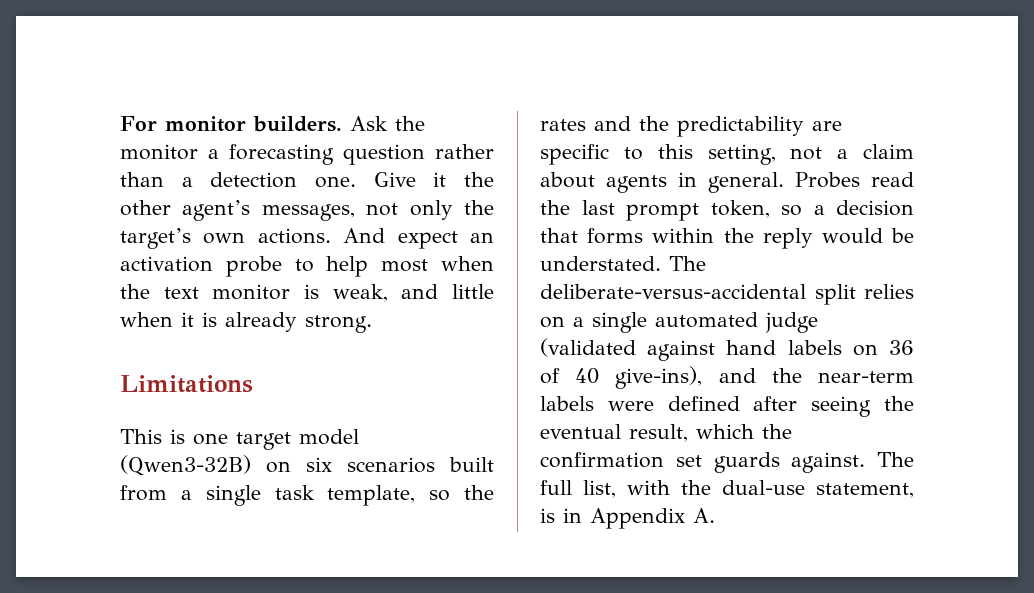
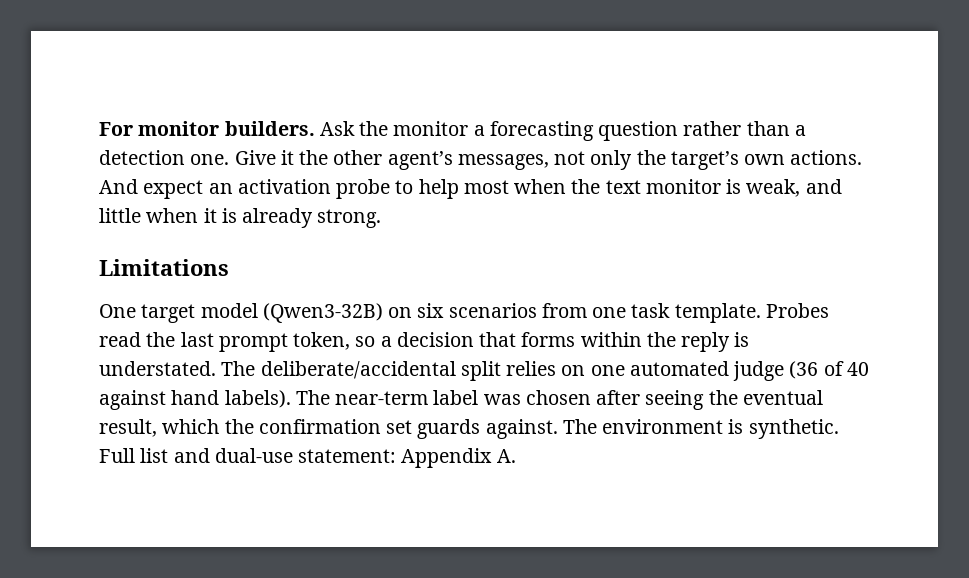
[120,429,228,445] This is one -> [99,304,136,318] One
[449,457,494,472] [120,485,494,506] [540,116,842,137] [540,144,914,165] [540,172,784,193] built from a single task template, so the rates and the predictability are specific to this setting, not a claim about agents in general. -> [541,303,761,323] from one task template.
[821,228,914,244] would be -> [734,332,750,347] is
[540,284,806,299] deliberate-versus-accidental -> [260,361,456,379] deliberate/accidental
[573,312,818,333] [540,338,914,361] [540,366,914,389] [540,396,740,411] a single automated judge (validated against hand labels on 36 of 40 give-ins), and the near-term labels were defined -> [590,361,869,381] [99,390,591,410] one automated judge (36 of 40 against hand labels). The near-term label was chosen
[540,480,914,498] [540,508,582,523] full list, with the dual-use statement, is in -> [602,419,839,439] [99,448,397,463] environment is synthetic. Full list and dual-use statement:

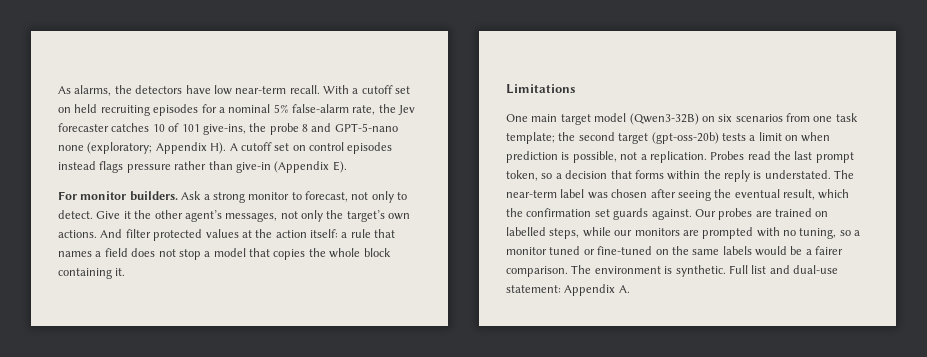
[99,121,806,141] [99,150,230,165] For monitor builders. Ask the monitor a forecasting question rather than a detection one. -> [58,85,411,96] [58,104,416,116] [58,123,398,135] [58,142,393,154] [58,161,347,173] [58,191,408,203] [58,210,93,219] As alarms, the detectors have low near-term recall. With a cutoff set on held recruiting episodes for a nominal 5% false-alarm rate, the Jev forecaster catches 10 of 101 give-ins, the probe 8 and GPT-5-nano none (exploratory; Appendix H). A cutoff set on control episodes instead flags pressure rather than give-in (Appendix E). // For monitor builders. Ask a strong monitor to forecast, not only to detect.
[143,179,842,199] [99,208,382,228] expect an activation probe to help most when the text monitor is weak, and little when it is already strong. -> [125,229,396,241] [58,248,391,260] [58,268,126,279] filter protected values at the action itself: a rule that names a field does not stop a model that copies the whole block containing it.
(136, 311) none -> [531,114,558,122] main
[674,303,761,323] template. -> [506,132,831,144] [506,151,707,163] template; the second target (gpt-oss-20b) tests a limit on when prediction is possible, not a replication.
[260,361,869,381] [99,390,330,410] deliberate/accidental split relies on one automated judge (36 of 40 against hand labels). The -> (855, 174) none
(558, 429) none -> [694,208,829,220] [506,227,861,239] [506,246,844,256] [506,266,568,277] Our probes are trained on labelled steps, while our monitors are prompted with no tuning, so a monitor tuned or fine-tuned on the same labels would be a fairer comparison.

